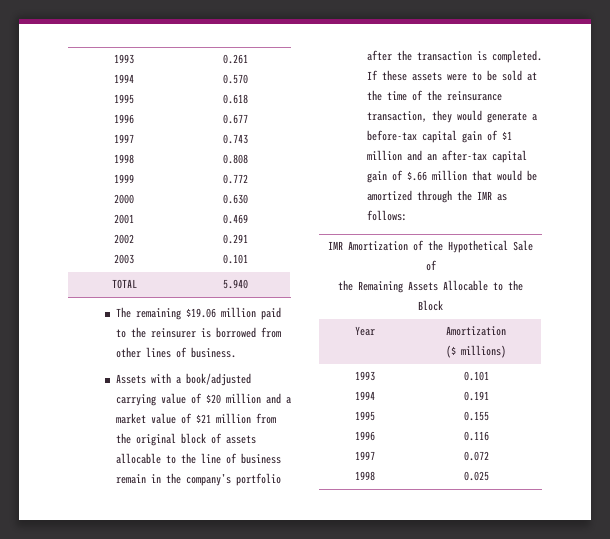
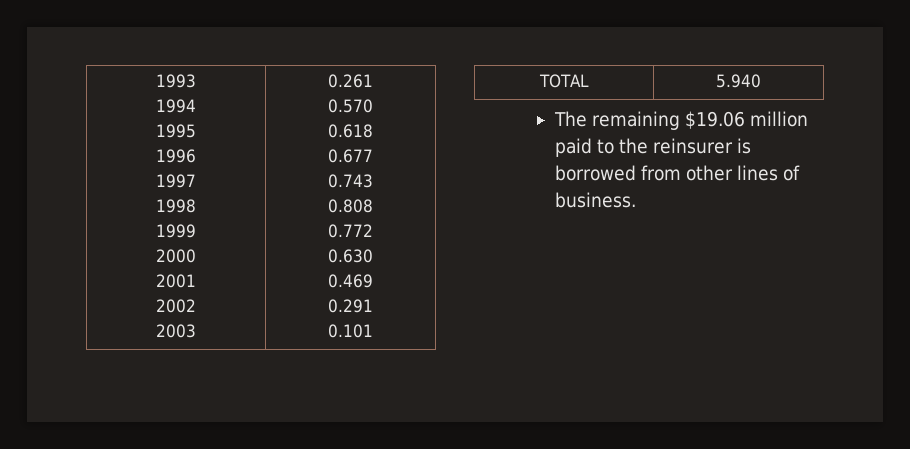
[115,373,251,386] [115,393,291,406] [115,413,276,424] [115,433,256,446] [115,453,281,464] [115,473,281,486] [366,50,542,63] [366,70,537,81] [366,90,502,101] [366,110,537,123] [366,130,512,143] [366,150,527,163] [366,170,537,183] [366,190,507,203] [366,210,407,221] [328,240,533,253] [425,260,437,271] [338,280,523,293] [418,300,443,311] [355,326,375,336] [446,326,506,336] [446,345,506,358] [355,371,375,381] [355,391,375,400] [355,411,375,421] [355,431,375,441] [355,451,375,460] [355,471,375,481] [463,371,489,381] [463,391,489,401] [463,411,489,421] [463,431,489,441] [463,451,489,461] [463,471,489,481] // Assets with a book/adjusted carrying value of $20 million and a market value of $21 million from the original block of assets allocable to the line of business remain in the company’s portfolio after the transaction is completed. If these assets were to be sold at the time of the reinsurance transaction, they would generate a before-tax capital gain of $1 million and an after-tax capital gain of $.66 million that would be amortized through the IMR as follows: // IMR Amortization of the Hypothetical Sale of // the Remaining Assets Allocable to the Block // Year | Amortization // ($ millions) // 1993 // 1994 // 1995 // 1996 // 1997 // 1998 | 0.101 // 0.191 // 0.155 // 0.116 // 0.072 // 0.025 -> (636, 200) none

